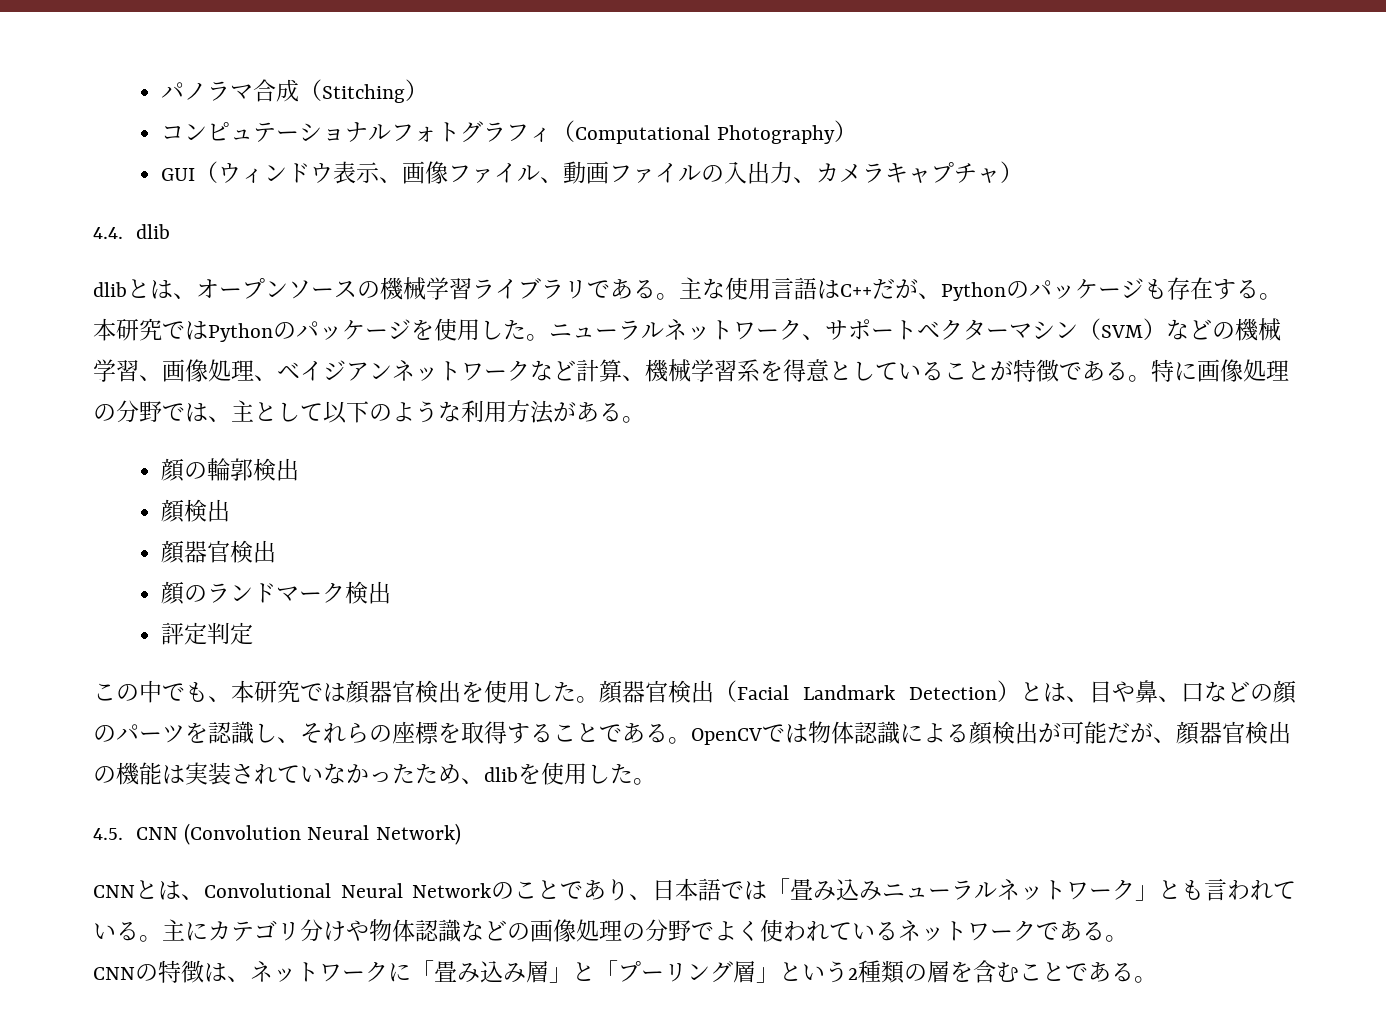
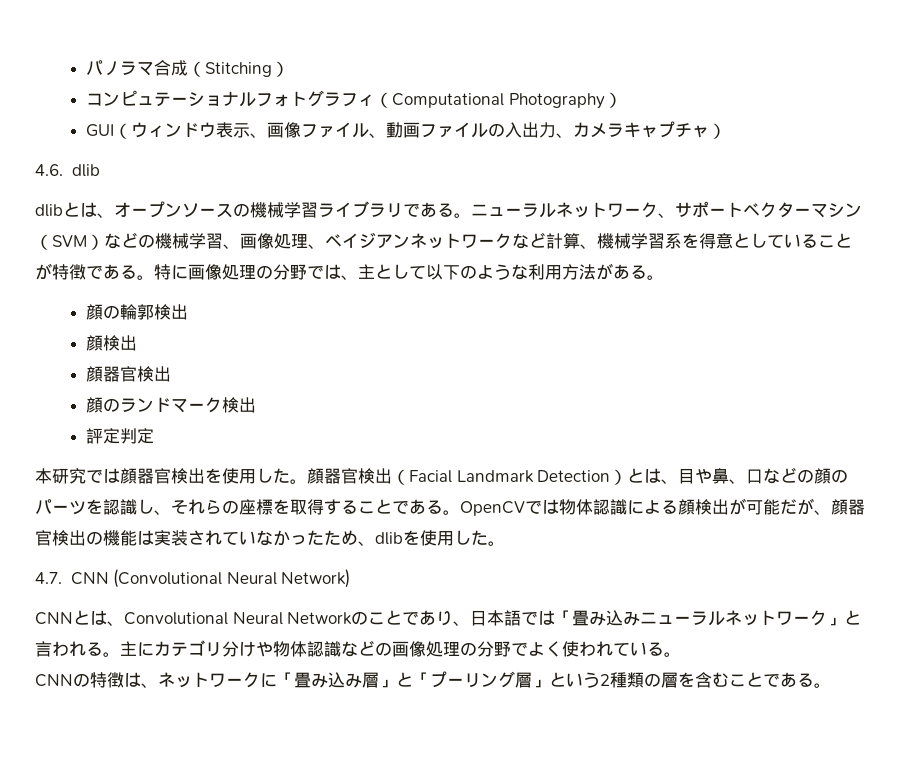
[93,227,123,239] 4.4. -> [35,164,63,176] 4.6.
[679,277,1282,301] [93,318,549,342] 主な使用言語はC++だが、Pythonのパッケージも存在する。本研究ではPythonのパッケージを使用した。 -> (471, 215) none
[93,680,231,703] この中でも、 -> (155, 436) none
[93,823,302,845] 4.5. CNN (Convolution -> [35,569,223,588] 4.7. CNN (Convolutional
[1181,878,1296,901] [93,923,116,940] も言われてい -> [35,641,86,657] 言われ
[898,920,1105,941] ネットワークである -> (664, 649) none

